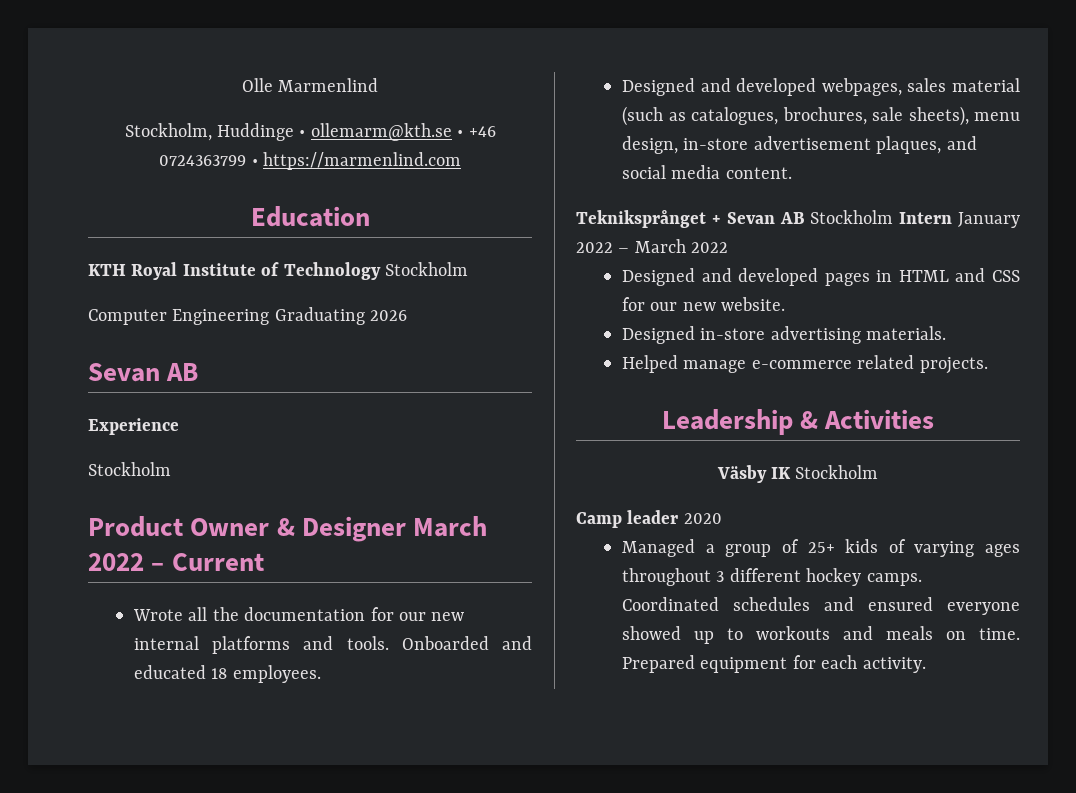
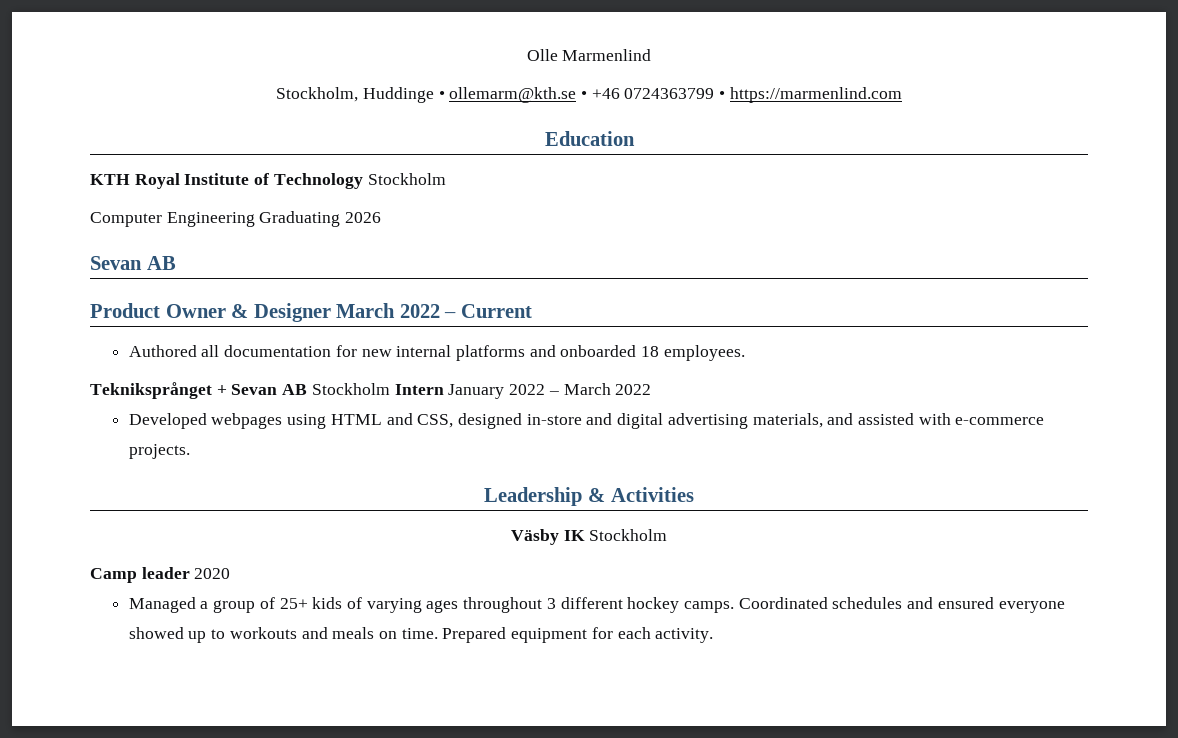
[88,418,179,435] [88,462,171,476] // Experience // Stockholm -> (176, 263) none
[133,607,239,621] Wrote all the -> [128,345,220,357] Authored all
[399,612,427,621] our -> (357, 351) none
[346,636,532,650] [134,665,321,683] [622,78,1020,96] [622,106,1020,126] [622,136,977,154] [622,165,792,179] tools. Onboarded and educated 18 employees. // Designed and developed webpages, sales material (such as catalogues, brochures, sale sheets), menu design, in-store advertisement plaques, and social media content. -> [560,345,745,361] onboarded 18 employees.
[622,268,1020,286] [622,297,786,311] [622,326,947,344] [622,355,915,373] Designed and developed pages in HTML and CSS for our new website. // Designed in-store advertising materials. // Helped manage e-commerce related -> [128,413,1045,429] Developed webpages using HTML and CSS, designed in-store and digital advertising materials, and assisted with e-commerce

